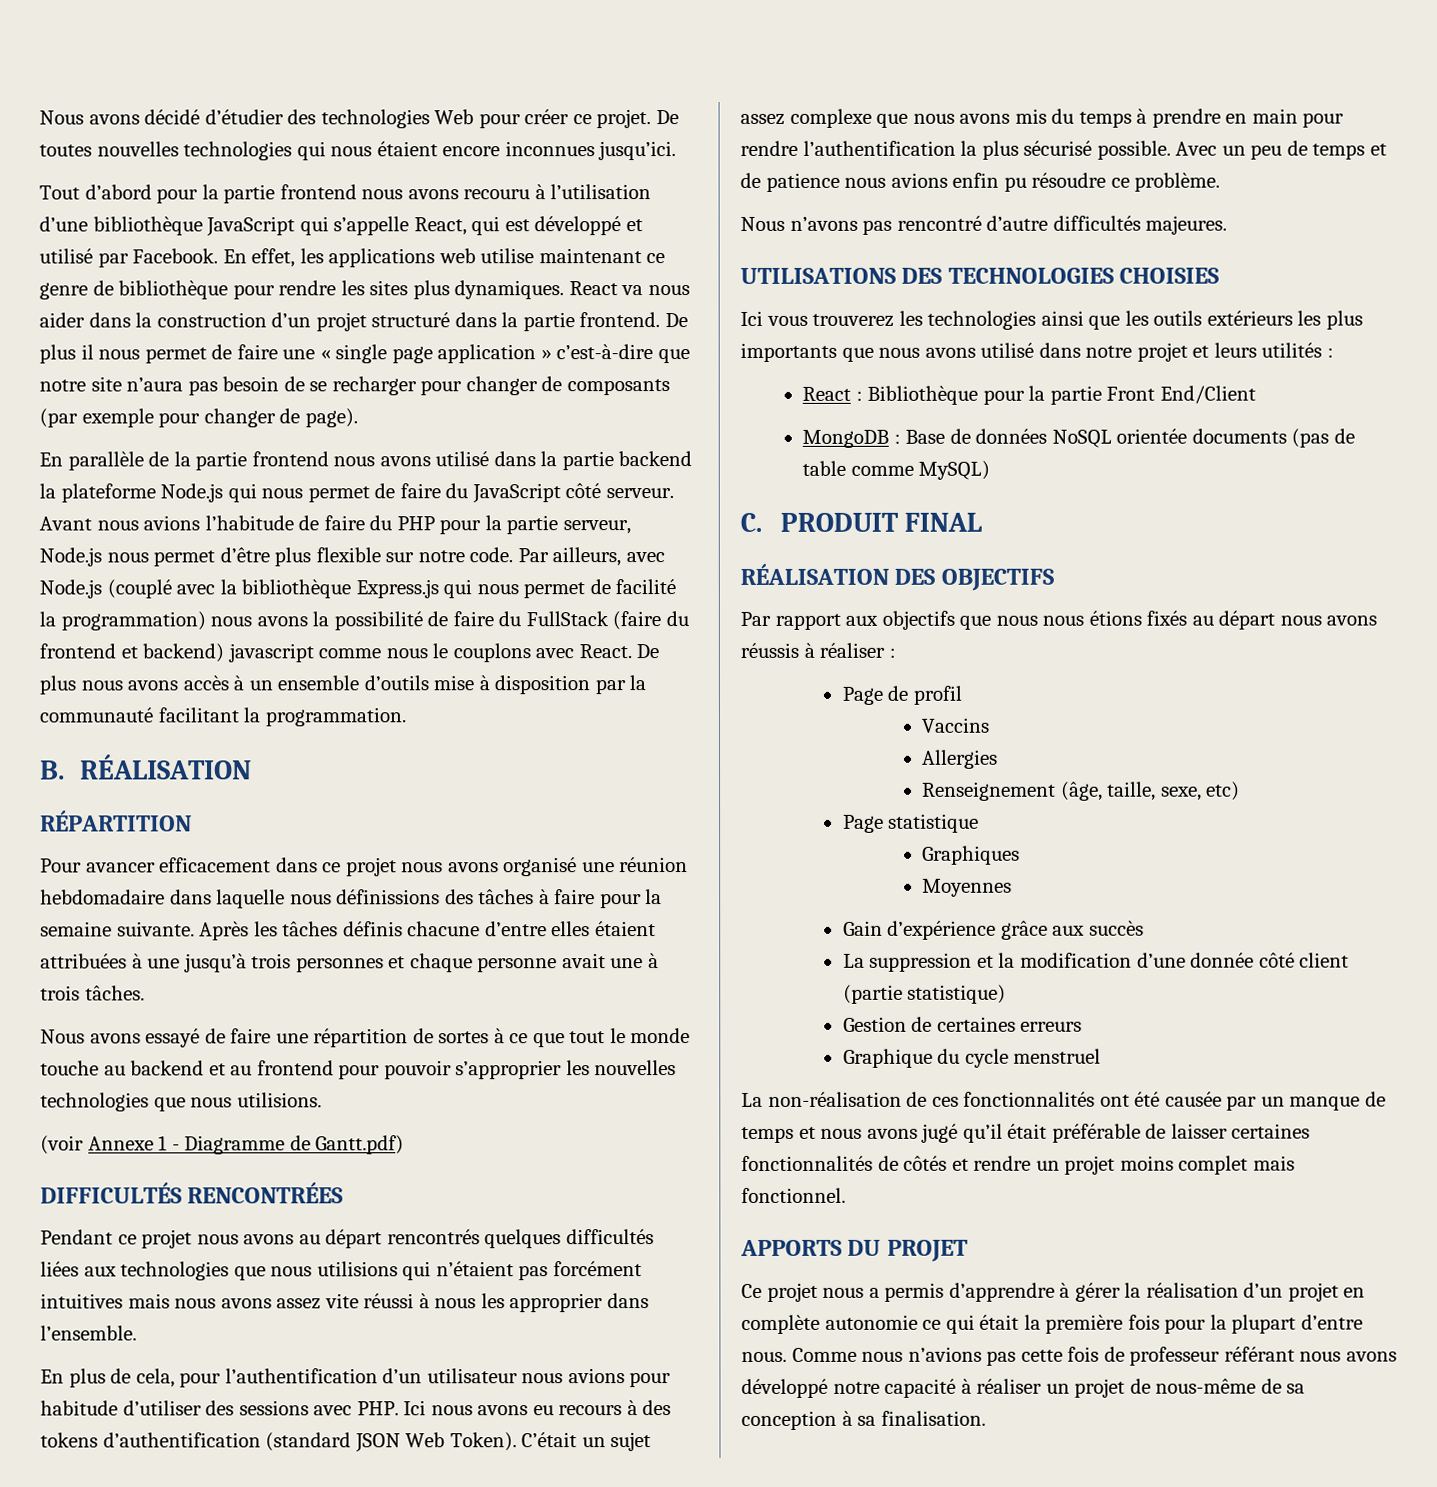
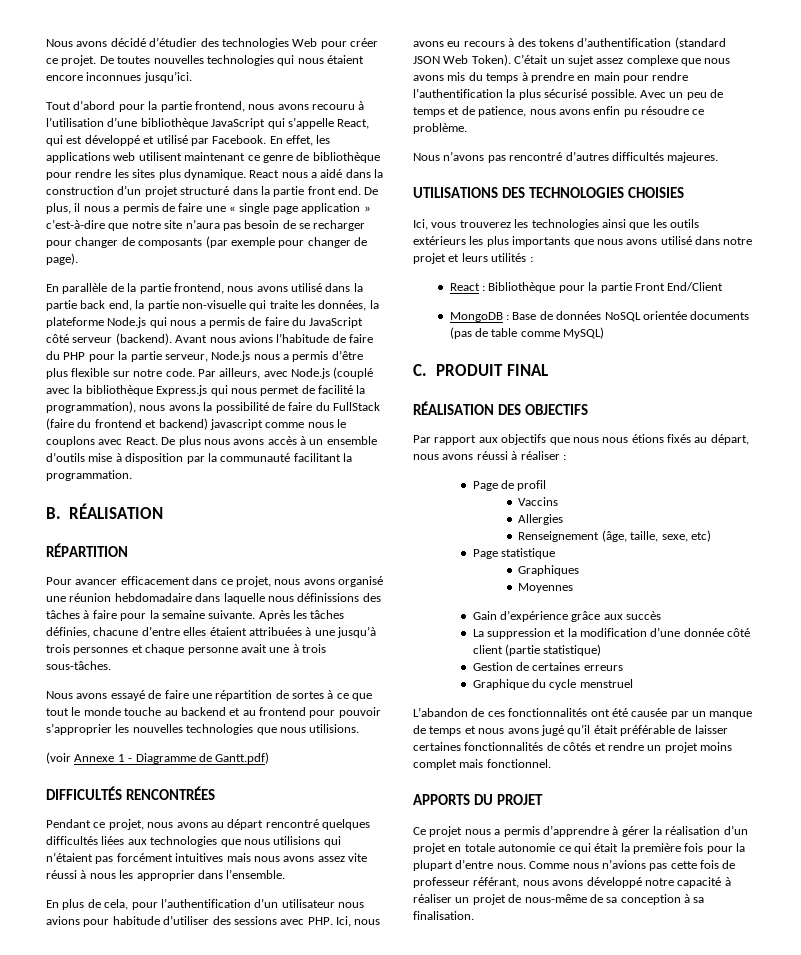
[279,184,357,200] frontend -> [194,101,245,112] frontend,
[480,248,535,264] utilise -> [138,152,182,161] utilisent
[454,280,690,300] [39,312,85,328] dynamiques. React va nous aider -> [183,169,343,180] dynamique. React nous a aidé
[579,312,688,328] [39,344,207,364] frontend. De plus il nous permet -> [307,186,379,195] [46,203,159,214] front end. De plus, il nous a permis
[251,451,329,467] frontend -> [173,283,224,294] frontend,
[618,451,693,467] backend -> [80,300,367,311] back end, la partie non-visuelle qui traite les données,
[307,486,370,503] permet -> [199,317,245,328] a permis
[605,488,674,499] serveur. -> [72,333,172,345] serveur (backend).
[153,550,216,567] permet -> [283,351,329,362] a permis
[60,611,206,631] programmation) -> [46,401,136,413] programmation),
[345,857,397,877] projet -> [235,576,271,587] projet,
[342,921,403,937] définis -> [46,627,90,638] définies,
[84,985,145,1001] tâches. -> [46,661,111,670] sous-tâches.
[141,1229,193,1249] projet -> [108,819,144,830] projet,
[386,1229,480,1245] rencontrés -> [265,819,319,828] rencontré
[403,1400,427,1416] Ici -> [336,916,351,927] Ici,
[765,172,948,192] patience nous avions -> [478,106,590,117] patience, nous avons
[986,215,1049,231] d’autre -> [565,151,609,161] d’autres
[740,310,763,326] Ici -> [413,219,428,230] Ici,
[1218,610,1378,630] [740,642,799,658] départ nous avons réussis -> [710,434,749,445] [413,451,508,460] départ, nous avons réussi
[741,1091,902,1107] La non-réalisation -> [413,707,468,717] L’abandon
[741,1314,820,1334] complète -> [464,843,495,852] totale
[1223,1346,1295,1362] référant -> [473,877,520,888] référant,

